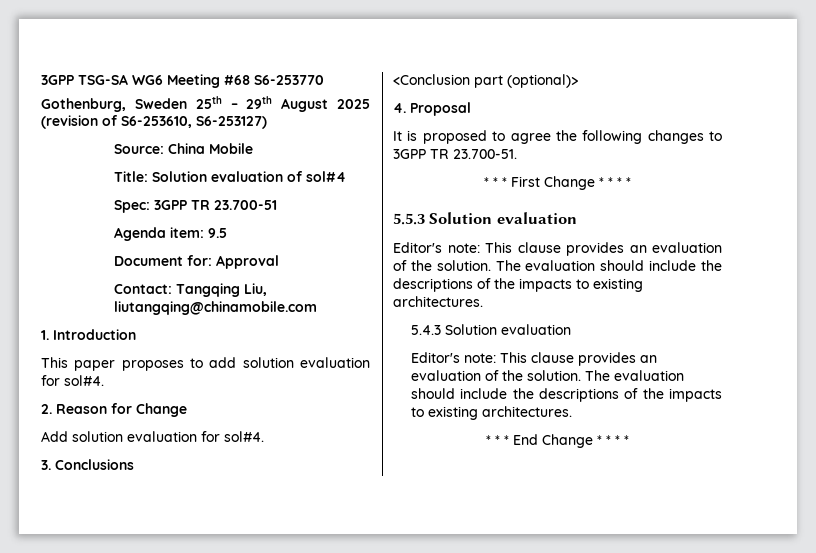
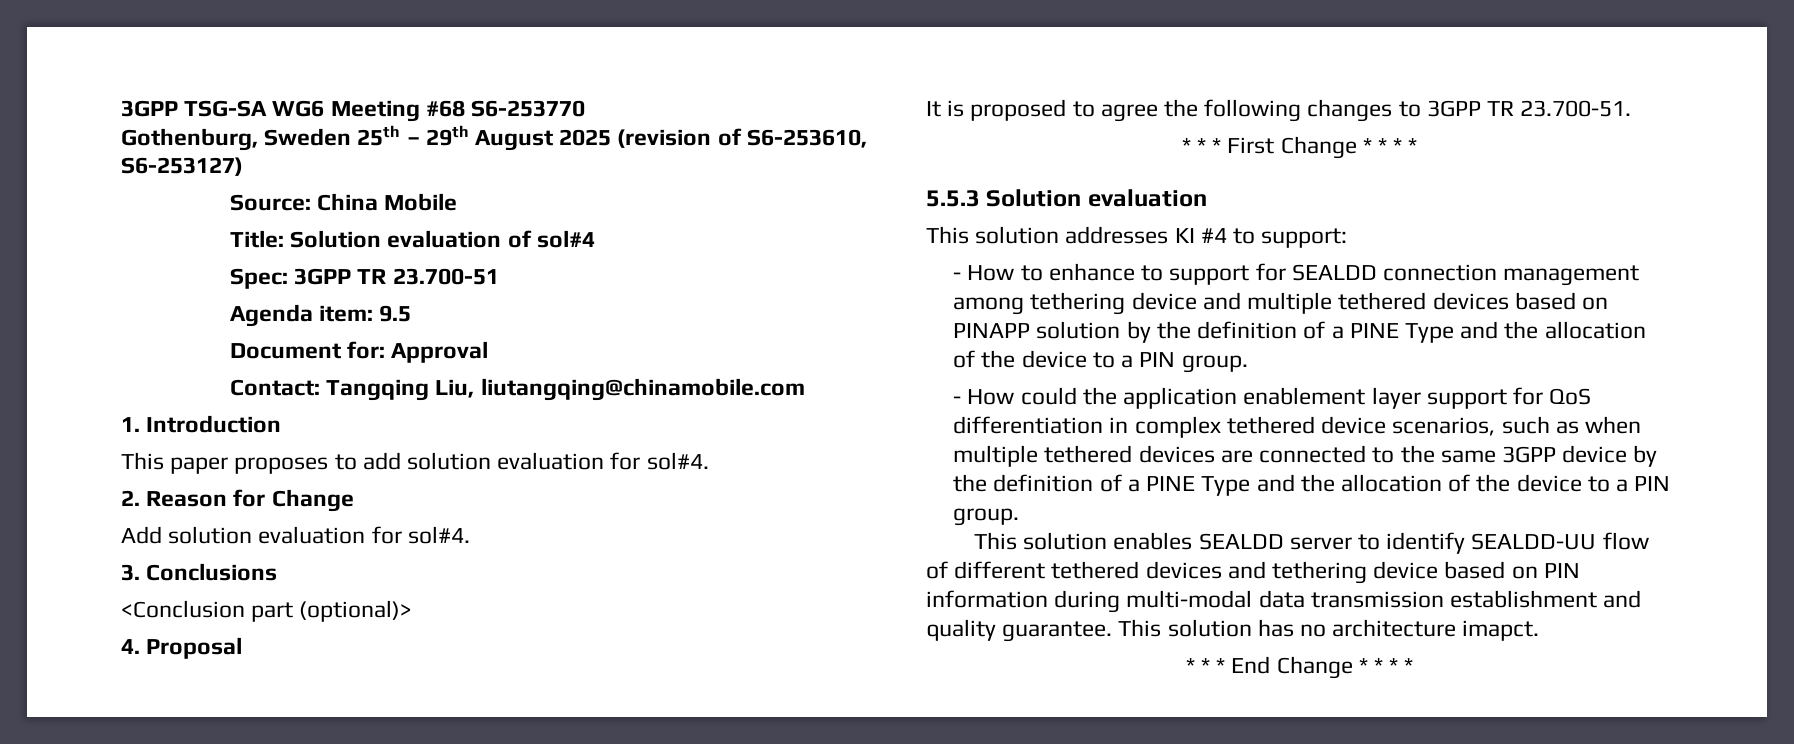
[393,242,722,256] [393,260,722,271] [393,278,643,292] [393,296,483,307] [411,324,572,335] [411,352,658,366] [411,370,685,381] [411,388,722,402] [411,406,573,420] Editor's note: This clause provides an evaluation of the solution. The evaluation should include the descriptions of the impacts to existing architectures. // 5.4.3 Solution evaluation // Editor's note: This clause provides an evaluation of the solution. The evaluation should include the descriptions of the impacts to existing architectures. -> [926,226,1348,248] [953,263,1640,286] [953,292,1608,315] [953,321,1646,343] [953,350,1248,373] [953,387,1592,409] [953,416,1641,438] [953,445,1658,467] [953,474,1671,496] [953,508,1020,526] [973,532,1649,554] [926,561,1580,584] [926,590,1642,613] [926,619,1540,642] This solution addresses KI #4 to support: // - How to enhance to support for SEALDD connection management among tethering device and multiple tethered devices based on PINAPP solution by the definition of a PINE Type and the allocation of the device to a PIN group. // - How could the application enablement layer support for QoS differentiation in complex tethered device scenarios, such as when multiple tethered devices are connected to the same 3GPP device by the definition of a PINE Type and the allocation of the device to a PIN group. // This solution enables SEALDD server to identify SEALDD-UU flow of different tethered devices and tethering device based on PIN information during multi-modal data transmission establishment and quality guarantee. This solution has no architecture imapct.

